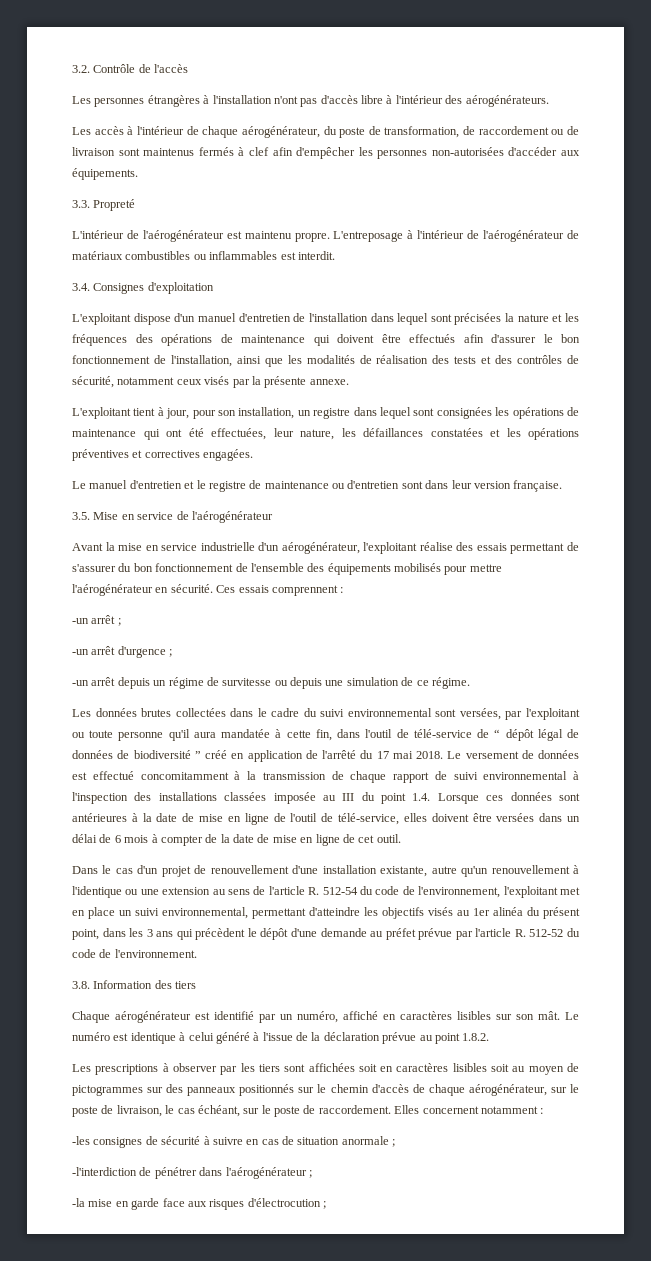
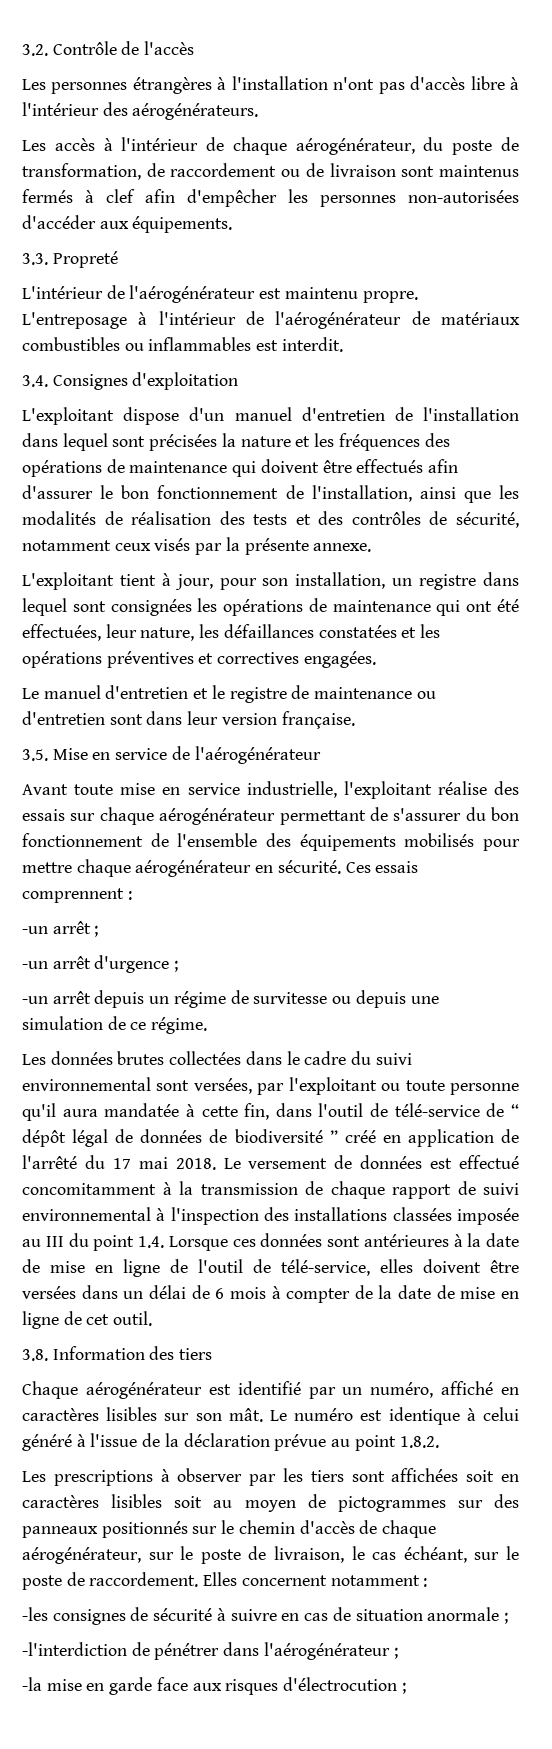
[105,542,115,551] la -> [74,784,114,795] toute
[200,542,360,554] industrielle d'un aérogénérateur, -> [246,781,337,798] industrielle,
(507, 547) none -> [70,807,276,825] sur chaque aérogénérateur
[72,584,153,596] l'aérogénérateur -> [76,859,252,877] chaque aérogénérateur
[72,865,579,877] [72,886,580,898] [72,907,580,919] [72,928,580,940] [72,949,197,958] // Dans le cas d'un projet de renouvellement d'une installation existante, autre qu'un renouvellement à l'identique ou une extension au sens de l'article R. 512-54 du code de l'environnement, l'exploitant met en place un suivi environnemental, permettant d'atteindre les objectifs visés au 1er alinéa du présent point, dans les 3 ans qui précèdent le dépôt d'une demande au préfet prévue par l'article R. 512-52 du code de l'environnement. -> (153, 1318) none

